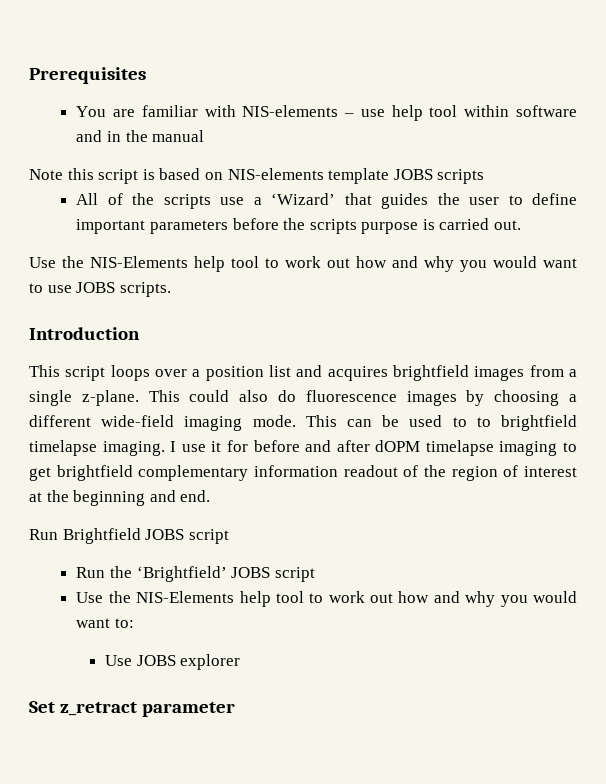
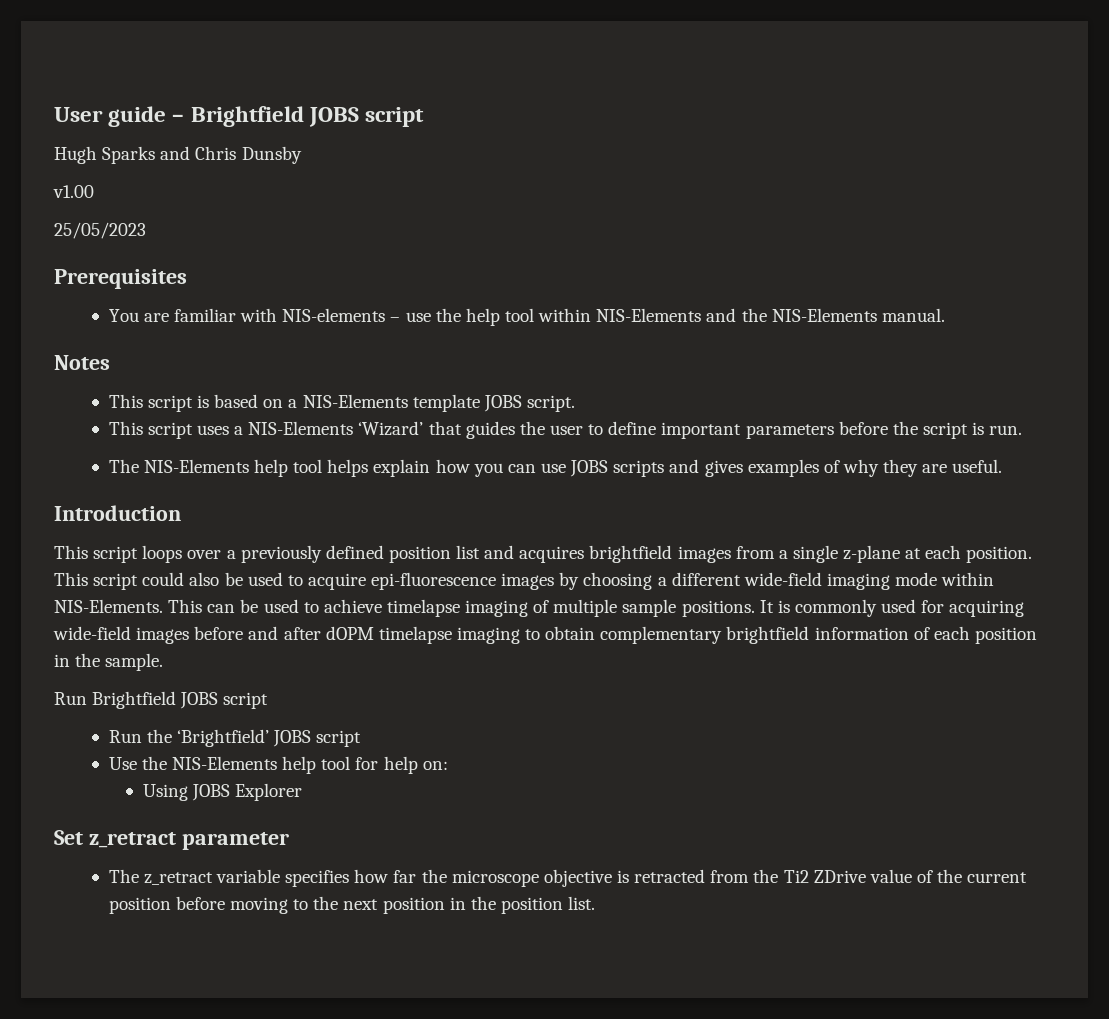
(29, 75) none -> [54,106,425,127] [54,146,302,164] [53,185,94,198] [54,222,146,239] User guide – Brightfield JOBS script // Hugh Sparks and Chris Dunsby // v1.00 // 25/05/2023 //
(385, 113) none -> [435,308,461,322] the
[515,105,577,117] [76,130,205,142] [29,168,485,184] [76,193,262,209] software and in the manual // Note this script is based on NIS-elements template JOBS scripts // All of the scripts use a -> [596,308,945,322] [54,355,110,370] [108,394,575,412] [108,421,354,439] NIS-Elements and the NIS-Elements manual. // Notes // This script is based on a NIS-Elements template JOBS script. // This script uses a NIS-Elements
[309,218,522,234] [29,256,577,272] [29,282,171,297] scripts purpose is carried out. // Use the NIS-Elements help tool to work out how and why you would want to use JOBS scripts. -> [922,422,1023,439] [108,459,1003,477] script is run. // The NIS-Elements help tool helps explain how you can use JOBS scripts and gives examples of why they are useful.
(201, 373) none -> [240,545,384,563] previously defined
[81,390,397,406] z-plane. This could also do fluorescence -> [843,545,1033,563] [54,572,497,590] z-plane at each position. This script could also be used to acquire epi-fluorescence
[252,415,296,427] mode. -> [895,572,995,586] [54,599,163,613] mode within NIS-Elements.
[476,415,577,431] [29,440,248,456] to brightfield timelapse imaging. I use it for -> [323,599,1025,617] [53,626,190,644] achieve timelapse imaging of multiple sample positions. It is commonly used for acquiring wide-field images
[29,465,578,481] [29,490,211,506] get brightfield complementary information readout of the region of interest at the beginning and end. -> [545,626,1037,644] [54,653,164,671] obtain complementary brightfield information of each position in the sample.
[309,591,577,607] [76,618,134,628] [104,654,241,670] [29,701,236,717] to work out how and why you would want to: // Use JOBS explorer // Set z_retract parameter -> [355,756,448,774] [142,783,302,801] [54,830,289,850] [108,869,1028,887] [108,896,596,914] for help on: // Using JOBS Explorer // Set z_retract parameter // The z_retract variable specifies how far the microscope objective is retracted from the Ti2 ZDrive value of the current position before moving to the next position in the position list.

